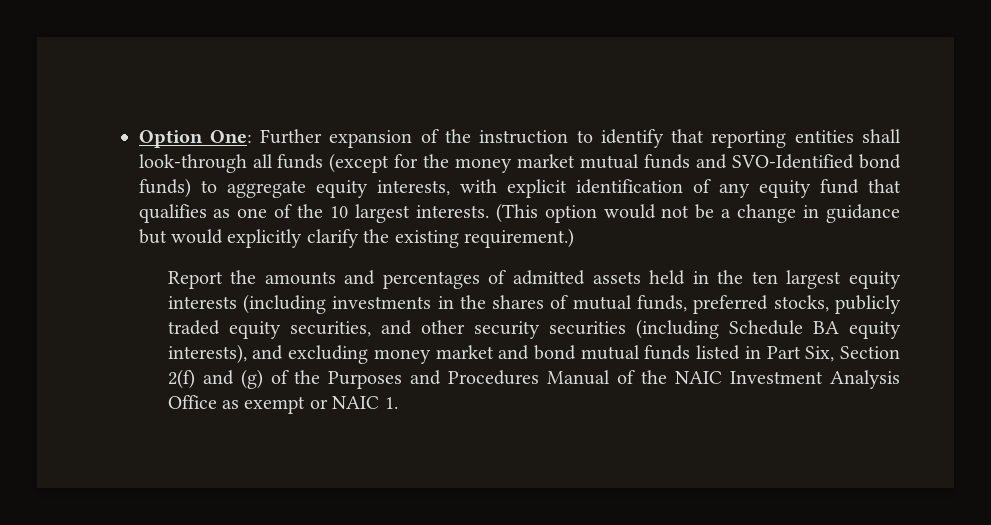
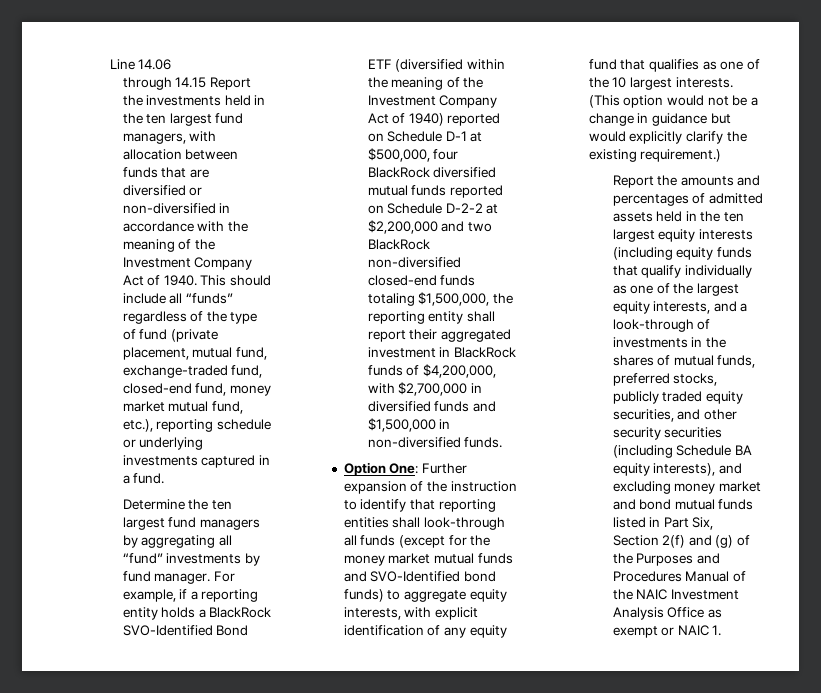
(138, 139) none -> [109,59,172,70] [122,77,251,90] [122,95,266,106] [122,113,244,126] [122,131,217,144] [122,149,239,160] [122,167,209,178] [122,185,203,196] [122,203,231,214] [122,221,248,232] [122,239,215,252] [122,257,253,270] [122,275,272,286] [122,293,233,304] [122,311,258,324] [122,329,218,342] [122,347,267,360] [122,365,263,378] [122,383,271,396] [122,401,243,414] [122,419,271,432] [122,437,204,450] [122,455,270,468] [122,473,165,484] [122,499,232,510] [122,517,260,530] [122,535,232,548] [122,553,260,566] [122,571,235,584] [122,589,259,602] [122,607,272,620] [122,625,249,636] [367,59,505,72] [367,77,484,90] [367,95,498,108] [367,113,501,126] [367,131,483,142] [367,148,459,162] [367,167,497,178] [367,185,503,198] [367,203,499,214] [367,220,492,234] [367,239,430,250] [367,257,461,268] [367,275,476,286] [367,292,513,306] [367,311,495,324] [367,329,511,342] [367,347,516,358] [367,364,496,378] [367,382,482,396] [367,401,496,412] [367,418,451,432] [367,437,503,448] Line 14.06 // through 14.15 Report the investments held in the ten largest fund managers, with allocation between funds that are diversified or non-diversified in accordance with the meaning of the Investment Company Act of 1940. This should include all “funds” regardless of the type of fund (private placement, mutual fund, exchange-traded fund, closed-end fund, money market mutual fund, etc.), reporting schedule or underlying investments captured in a fund. // Determine the ten largest fund managers by aggregating all “fund” investments by fund manager. For example, if a reporting entity holds a BlackRock SVO-Identified Bond ETF (diversified within the meaning of the Investment Company Act of 1940) reported on Schedule D-1 at $500,000, four BlackRock diversified mutual funds reported on Schedule D-2-2 at $2,200,000 and two BlackRock non-diversified closed-end funds totaling $1,500,000, the reporting entity shall report their aggregated investment in BlackRock funds of $4,200,000, with $2,700,000 in diversified funds and $1,500,000 in non-diversified funds. //
(326, 304) none -> [676,247,752,260] [612,265,752,278] [612,283,740,296] [612,301,748,314] [612,319,711,332] equity funds that qualify individually as one of the largest equity interests, and a look-through of

